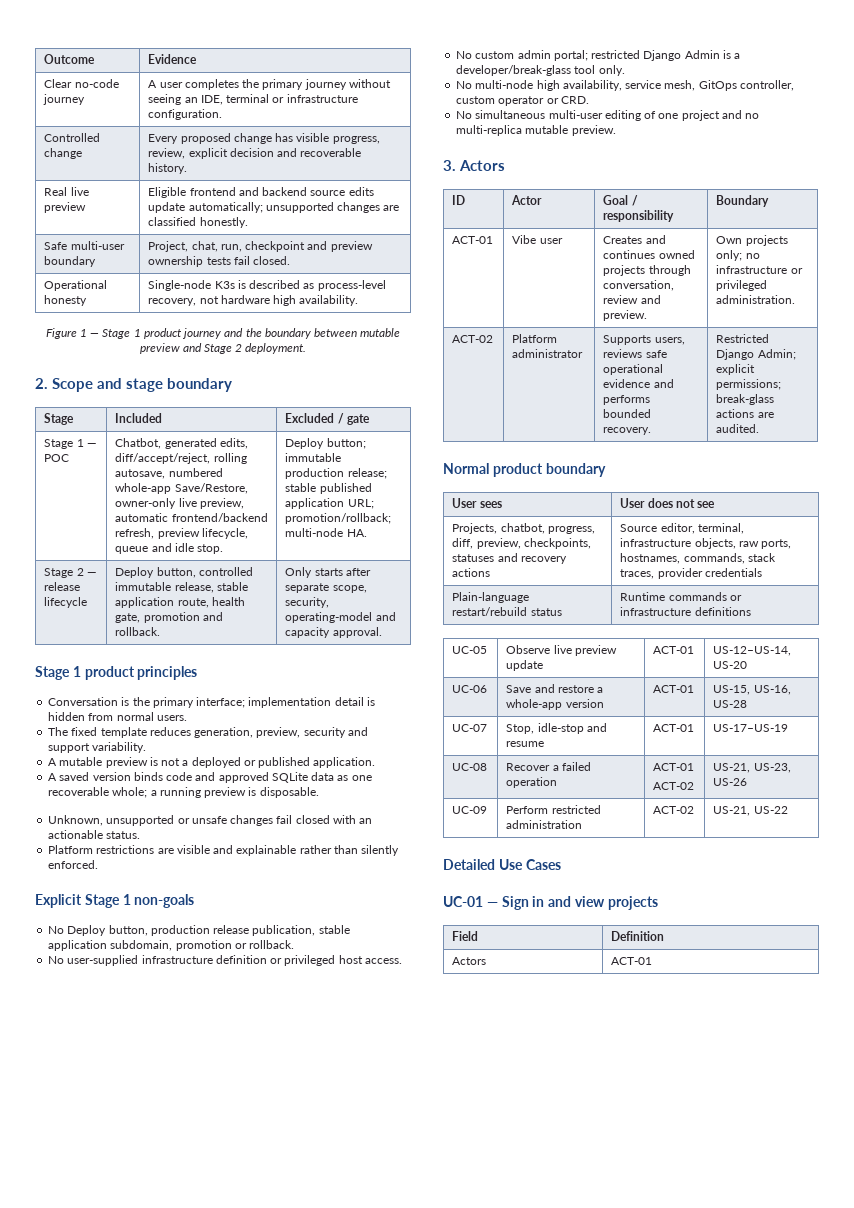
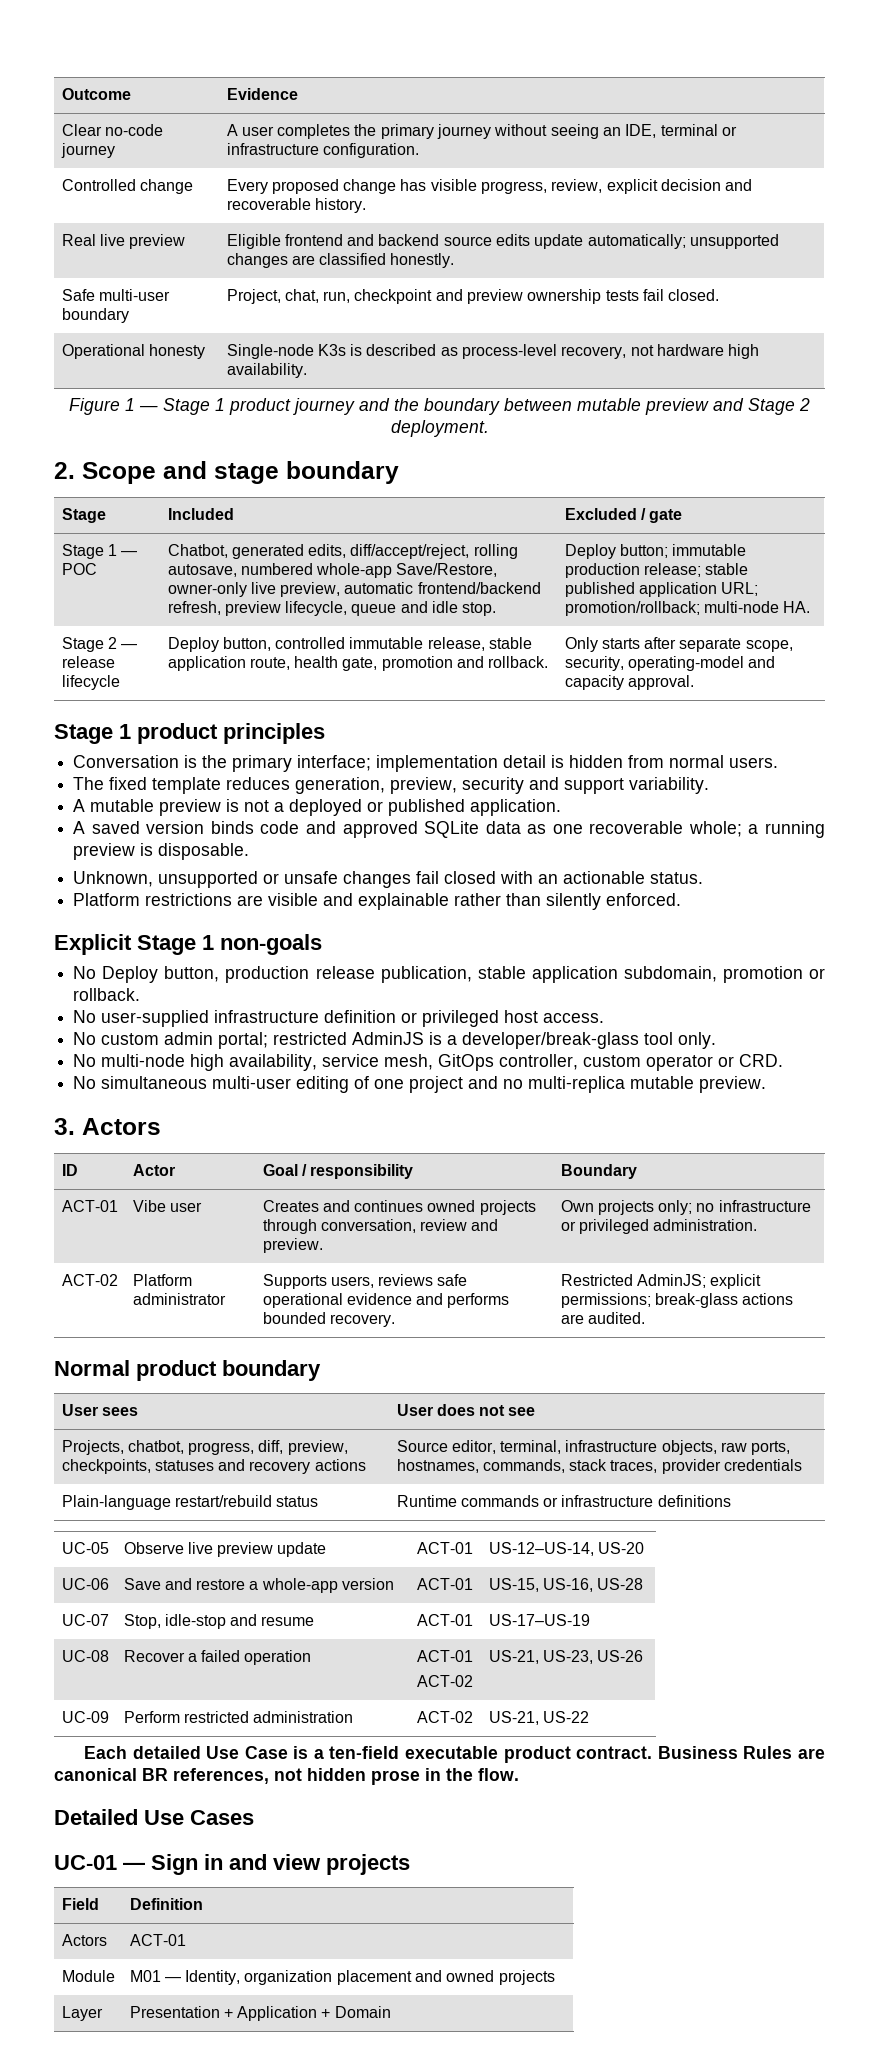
[643,50,720,61] Django Admin -> [352,1032,425,1045] AdminJS
[716,349,796,360] Django Admin; -> [636,1274,706,1288] AdminJS;
(788, 810) none -> [83,1746,825,1763] [54,1768,519,1785] // Each detailed Use Case is a ten-field executable product contract. Business Rules are canonical BR references, not hidden prose in the flow.
(653, 961) none -> [61,1970,115,1982] [129,1970,555,1985] [61,2006,103,2021] [129,2006,391,2021] // Module | M01 — Identity, organization placement and owned projects // Layer | Presentation + Application + Domain

